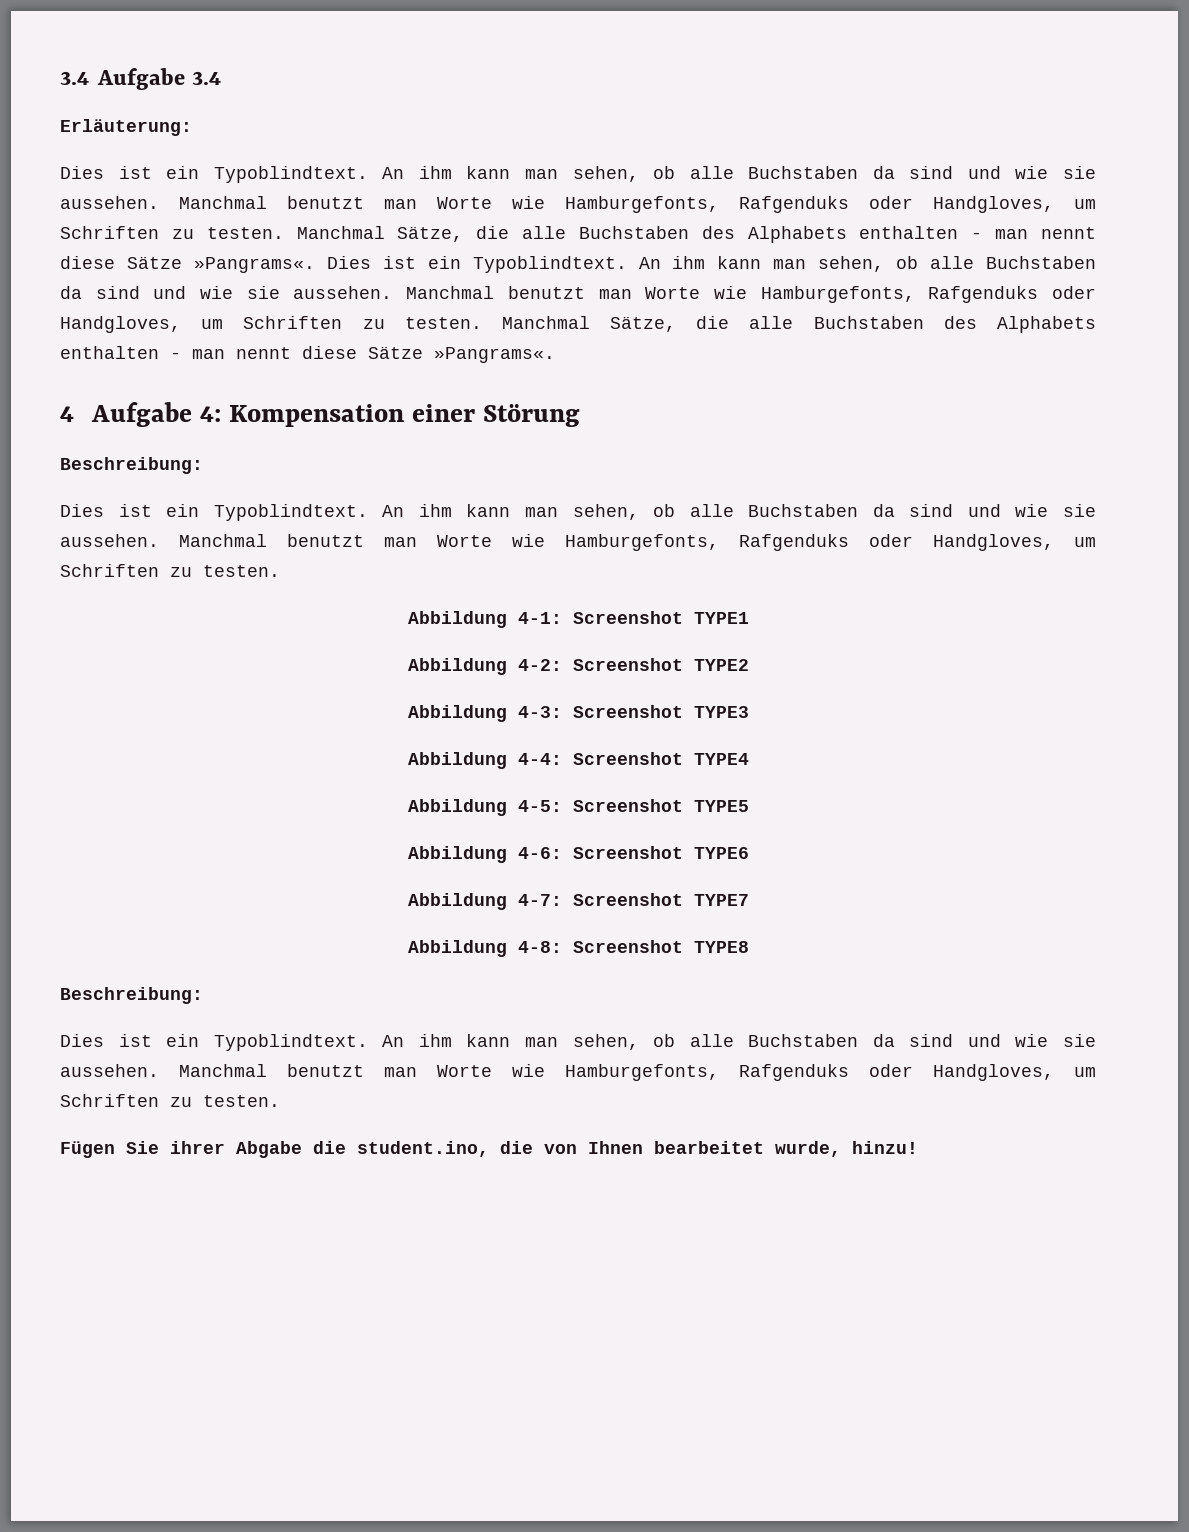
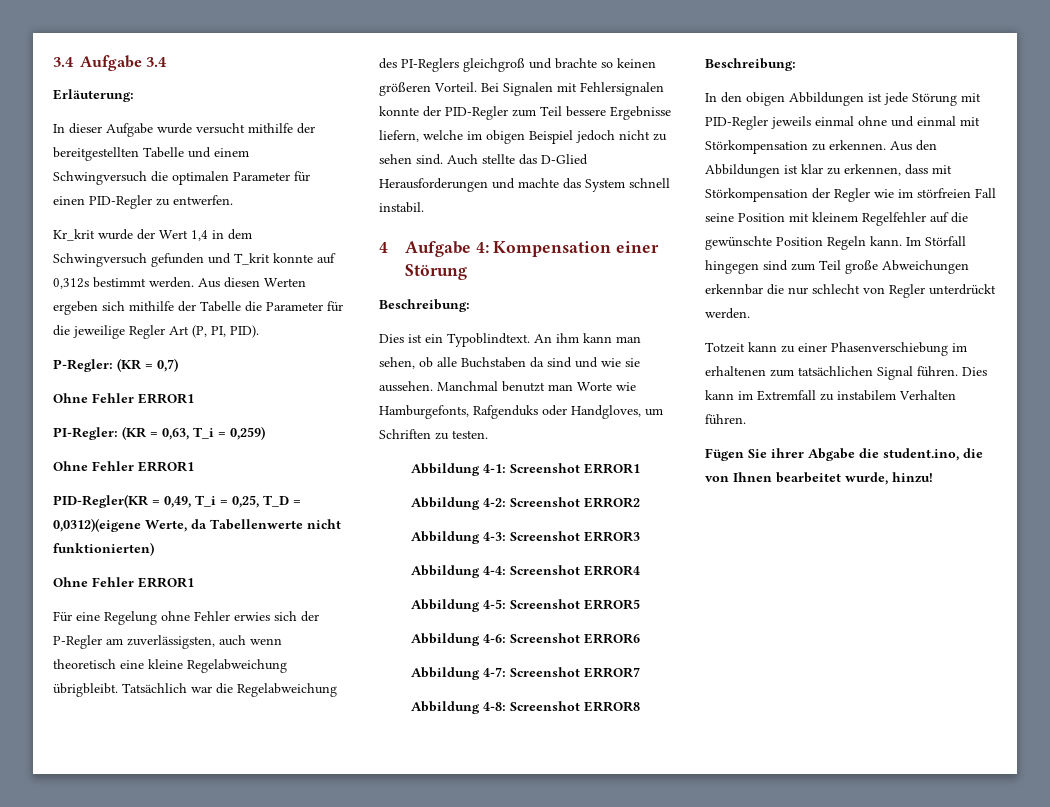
[60,166,1096,183] [60,196,1096,213] [60,226,1096,243] [60,256,1097,273] [60,286,1097,303] [60,316,1096,333] [60,346,555,363] Dies ist ein Typoblindtext. An ihm kann man sehen, ob alle Buchstaben da sind und wie sie aussehen. Manchmal benutzt man Worte wie Hamburgefonts, Rafgenduks oder Handgloves, um Schriften zu testen. Manchmal Sätze, die alle Buchstaben des Alphabets enthalten - man nennt diese Sätze »Pangrams«. Dies ist ein Typoblindtext. An ihm kann man sehen, ob alle Buchstaben da sind und wie sie aussehen. Manchmal benutzt man Worte wie Hamburgefonts, Rafgenduks oder Handgloves, um Schriften zu testen. Manchmal Sätze, die alle Buchstaben des Alphabets enthalten - man nennt diese Sätze »Pangrams«. -> [53,123,315,137] [53,147,249,161] [53,171,310,185] [53,195,233,209] [53,229,252,241] [53,253,336,267] [53,277,306,289] [53,301,343,315] [53,325,259,339] [53,358,178,372] [53,393,194,404] [53,426,265,440] [53,461,194,472] [53,494,301,508] [53,518,341,532] [53,542,154,556] [53,577,194,588] [53,611,319,625] [53,635,282,649] [53,659,287,673] [53,683,337,697] [379,58,656,72] [379,82,664,96] [379,106,671,120] [379,130,667,144] [379,154,588,165] [379,178,670,192] [379,202,424,213] In dieser Aufgabe wurde versucht mithilfe der bereitgestellten Tabelle und einem Schwingversuch die optimalen Parameter für einen PID-Regler zu entwerfen. // Kr_krit wurde der Wert 1,4 in dem Schwingversuch gefunden und T_krit konnte auf 0,312s bestimmt werden. Aus diesen Werten ergeben sich mithilfe der Tabelle die Parameter für die jeweilige Regler Art (P, PI, PID). // P-Regler: (KR = 0,7) // Ohne Fehler ERROR1 // PI-Regler: (KR = 0,63, T_i = 0,259) // Ohne Fehler ERROR1 // PID-Regler(KR = 0,49, T_i = 0,25, T_D = 0,0312)(eigene Werte, da Tabellenwerte nicht funktionierten) // Ohne Fehler ERROR1 // Für eine Regelung ohne Fehler erwies sich der P-Regler am zuverlässigsten, auch wenn theoretisch eine kleine Regelabweichung übrigbleibt. Tatsächlich war die Regelabweichung des PI-Reglers gleichgroß und brachte so keinen größeren Vorteil. Bei Signalen mit Fehlersignalen konnte der PID-Regler zum Teil bessere Ergebnisse liefern, welche im obigen Beispiel jedoch nicht zu sehen sind. Auch stellte das D-Glied Herausforderungen und machte das System schnell instabil.
[693,612,749,624] TYPE1 -> [583,463,640,474] ERROR1
[693,659,749,671] TYPE2 -> [583,497,640,508] ERROR2
[693,706,749,718] TYPE3 -> [583,531,640,542] ERROR3
[693,753,749,765] TYPE4 -> [583,565,640,576] ERROR4
[693,800,749,812] TYPE5 -> [583,599,640,610] ERROR5
[693,847,749,859] TYPE6 -> [583,633,640,644] ERROR6
[693,894,749,906] TYPE7 -> [583,667,640,678] ERROR7
[693,941,749,953] [60,987,203,1004] [60,1034,1096,1051] [60,1064,1096,1081] [60,1094,280,1107] TYPE8 // Beschreibung: // Dies ist ein Typoblindtext. An ihm kann man sehen, ob alle Buchstaben da sind und wie sie aussehen. Manchmal benutzt man Worte wie Hamburgefonts, Rafgenduks oder Handgloves, um Schriften zu testen. -> [583,701,640,712] [705,58,796,71] [705,92,981,106] [705,116,980,130] [705,140,937,154] [705,164,952,178] [705,188,996,202] [705,212,968,226] [705,236,966,250] [705,260,969,274] [705,284,996,298] [705,308,750,319] [705,342,967,356] [705,366,987,380] [705,390,956,401] [705,414,746,425] ERROR8 // Beschreibung: // In den obigen Abbildungen ist jede Störung mit PID-Regler jeweils einmal ohne und einmal mit Störkompensation zu erkennen. Aus den Abbildungen ist klar zu erkennen, dass mit Störkompensation der Regler wie im störfreien Fall seine Position mit kleinem Regelfehler auf die gewünschte Position Regeln kann. Im Störfall hingegen sind zum Teil große Abweichungen erkennbar die nur schlecht von Regler unterdrückt werden. // Totzeit kann zu einer Phasenverschiebung im erhaltenen zum tatsächlichen Signal führen. Dies kann im Extremfall zu instabilem Verhalten führen.

